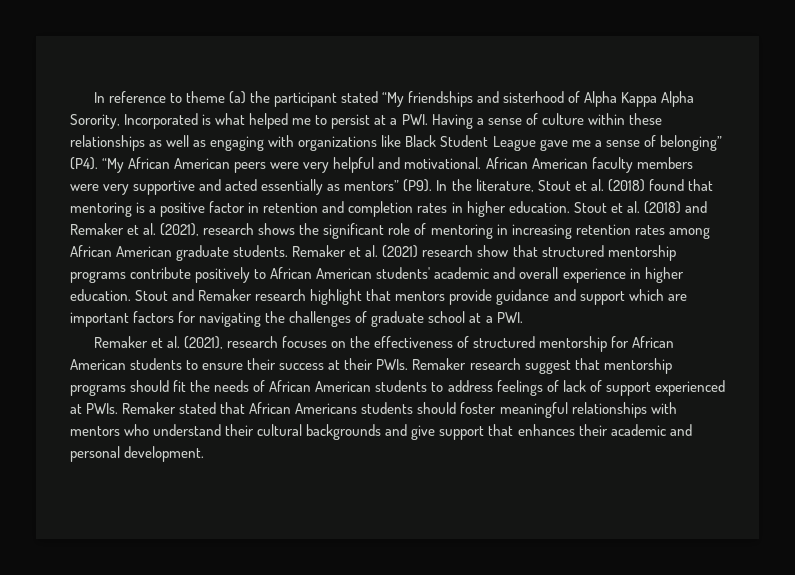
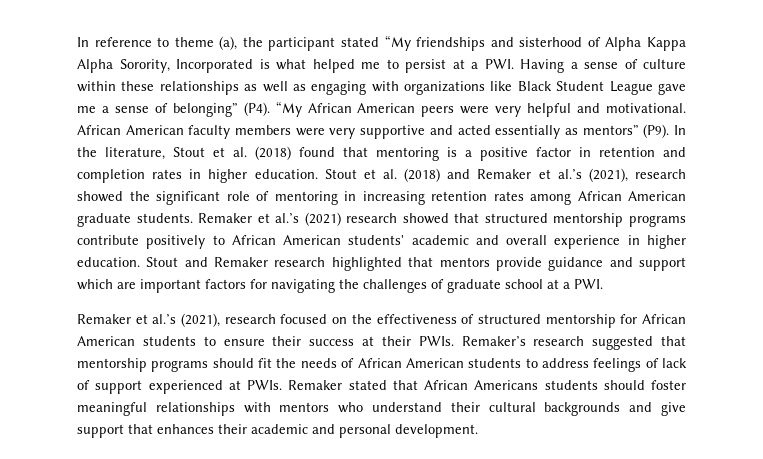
[228,91,246,104] (a) -> [219,36,238,50] (a),
[143,223,296,236] al. (2021), research shows -> [557,168,687,182] [77,191,123,202] al.’s (2021), research showed
[365,245,379,257] al. -> [275,213,300,223] al.’s
[477,245,509,257] show -> [402,213,449,224] showed
[310,289,363,305] highlight -> [331,257,402,271] highlighted
[166,336,327,349] al. (2021), research focuses -> [152,313,328,327] al.’s (2021), research focused
[412,358,571,374] Remaker research suggest -> [461,336,654,350] Remaker’s research suggested

